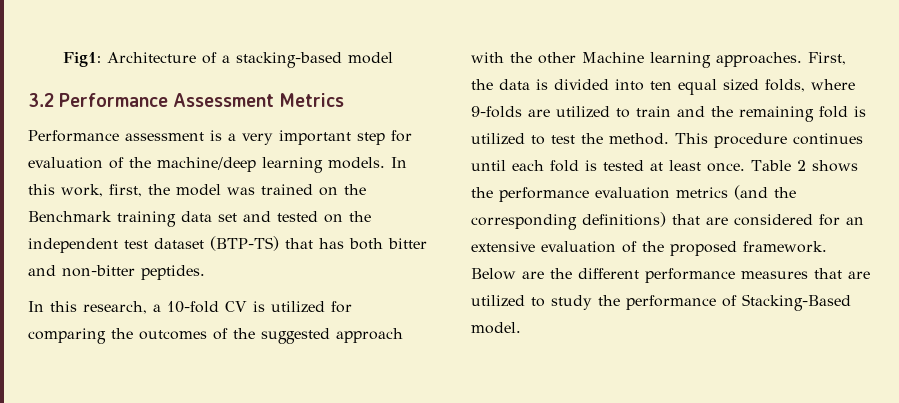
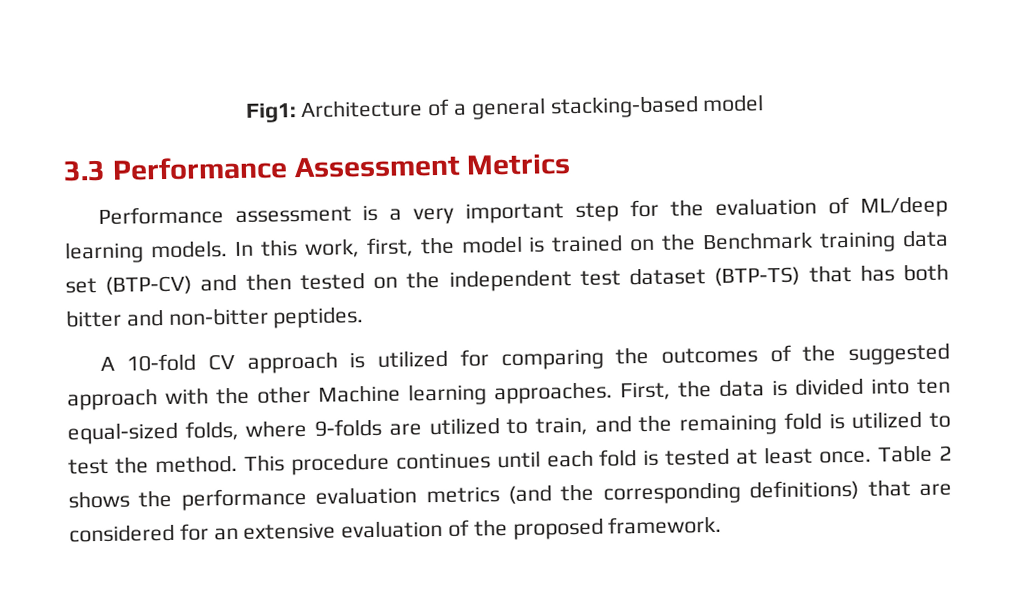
(230, 59) none -> [470,97,546,120] general
[28,93,54,107] 3.2 -> [63,159,106,182] 3.3
[28,157,256,172] evaluation of the machine/deep -> [670,195,948,218] the evaluation of ML/deep
[227,187,255,195] was -> [528,236,546,253] is
[243,211,271,222] and -> [105,273,292,295] (BTP-CV) and then
[28,301,161,314] In this research, a -> [99,356,115,371] A
(247, 306) none -> [246,351,338,374] approach
[678,79,759,95] equal sized -> [67,421,178,445] equal-sized
[636,106,671,117] train -> [535,416,588,436] train,
[471,268,870,283] [471,294,851,311] [471,322,521,334] Below are the different performance measures that are utilized to study the performance of Stacking-Based model. -> (723, 525) none

